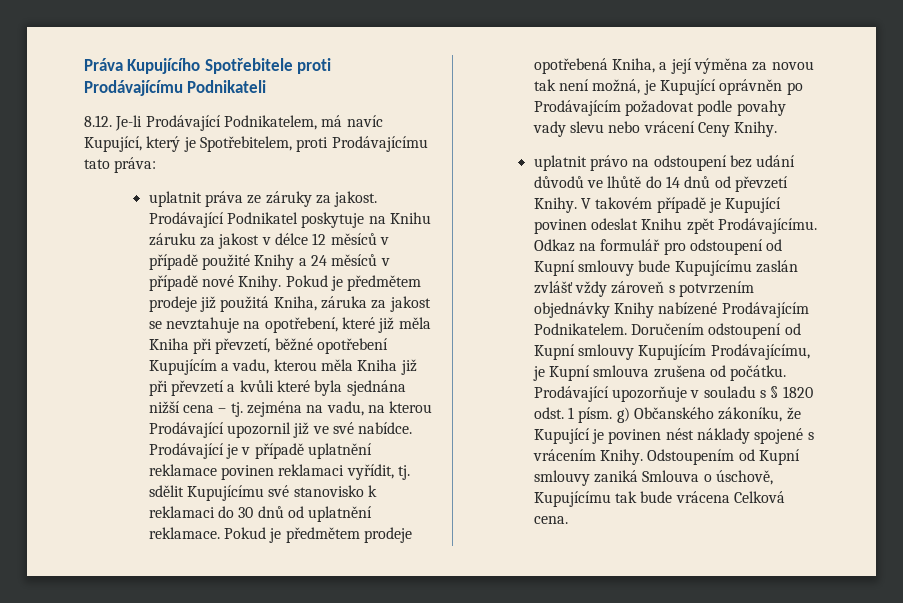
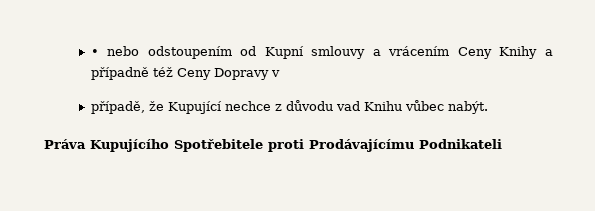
(84, 64) none -> [90,46,554,59] [90,67,280,80] [90,100,488,114] • nebo odstoupením od Kupní smlouvy a vrácením Ceny Knihy a případně též Ceny Dopravy v // případě, že Kupující nechce z důvodu vad Knihu vůbec nabýt. //
[84,115,383,131] [84,136,428,152] [84,157,157,173] [148,191,378,207] [148,212,431,228] [148,233,389,249] [148,254,390,270] [148,275,422,291] [148,296,431,312] [148,317,431,333] [148,338,388,354] [148,359,417,375] [148,380,406,396] [148,401,433,417] [148,422,413,438] [148,443,372,459] [148,464,410,480] [148,485,377,501] [148,506,373,522] [148,527,412,543] [533,58,814,74] [533,79,803,95] [533,100,786,116] [532,121,778,137] [533,155,796,171] [533,176,788,192] [533,197,782,213] [533,218,817,234] [533,239,783,255] [533,260,798,276] [533,281,754,297] [533,302,809,318] [533,323,801,339] [533,344,810,360] [532,365,787,381] [533,386,813,402] [533,407,801,423] [533,428,814,444] [532,449,800,465] [533,470,773,486] [533,491,785,507] [533,516,568,524] // 8.12. Je-li Prodávající Podnikatelem, má navíc Kupující, který je Spotřebitelem, proti Prodávajícímu tato práva: // uplatnit práva ze záruky za jakost. Prodávající Podnikatel poskytuje na Knihu záruku za jakost v délce 12 měsíců v případě použité Knihy a 24 měsíců v případě nové Knihy. Pokud je předmětem prodeje již použitá Kniha, záruka za jakost se nevztahuje na opotřebení, které již měla Kniha při převzetí, běžné opotřebení Kupujícím a vadu, kterou měla Kniha již při převzetí a kvůli které byla sjednána nižší cena – tj. zejména na vadu, na kterou Prodávající upozornil již ve své nabídce. Prodávající je v případě uplatnění reklamace povinen reklamaci vyřídit, tj. sdělit Kupujícímu své stanovisko k reklamaci do 30 dnů od uplatnění reklamace. Pokud je předmětem prodeje opotřebená Kniha, a její výměna za novou tak není možná, je Kupující oprávněn po Prodávajícím požadovat podle povahy vady slevu nebo vrácení Ceny Knihy. // uplatnit právo na odstoupení bez udání důvodů ve lhůtě do 14 dnů od převzetí Knihy. V takovém případě je Kupující povinen odeslat Knihu zpět Prodávajícímu. Odkaz na formulář pro odstoupení od Kupní smlouvy bude Kupujícímu zaslán zvlášť vždy zároveň s potvrzením objednávky Knihy nabízené Prodávajícím Podnikatelem. Doručením odstoupení od Kupní smlouvy Kupujícím Prodávajícímu, je Kupní smlouva zrušena od počátku. Prodávající upozorňuje v souladu s § 1820 odst. 1 písm. g) Občanského zákoníku, že Kupující je povinen nést náklady spojené s vrácením Knihy. Odstoupením od Kupní smlouvy zaniká Smlouva o úschově, Kupujícímu tak bude vrácena Celková cena. -> (502, 144) none

